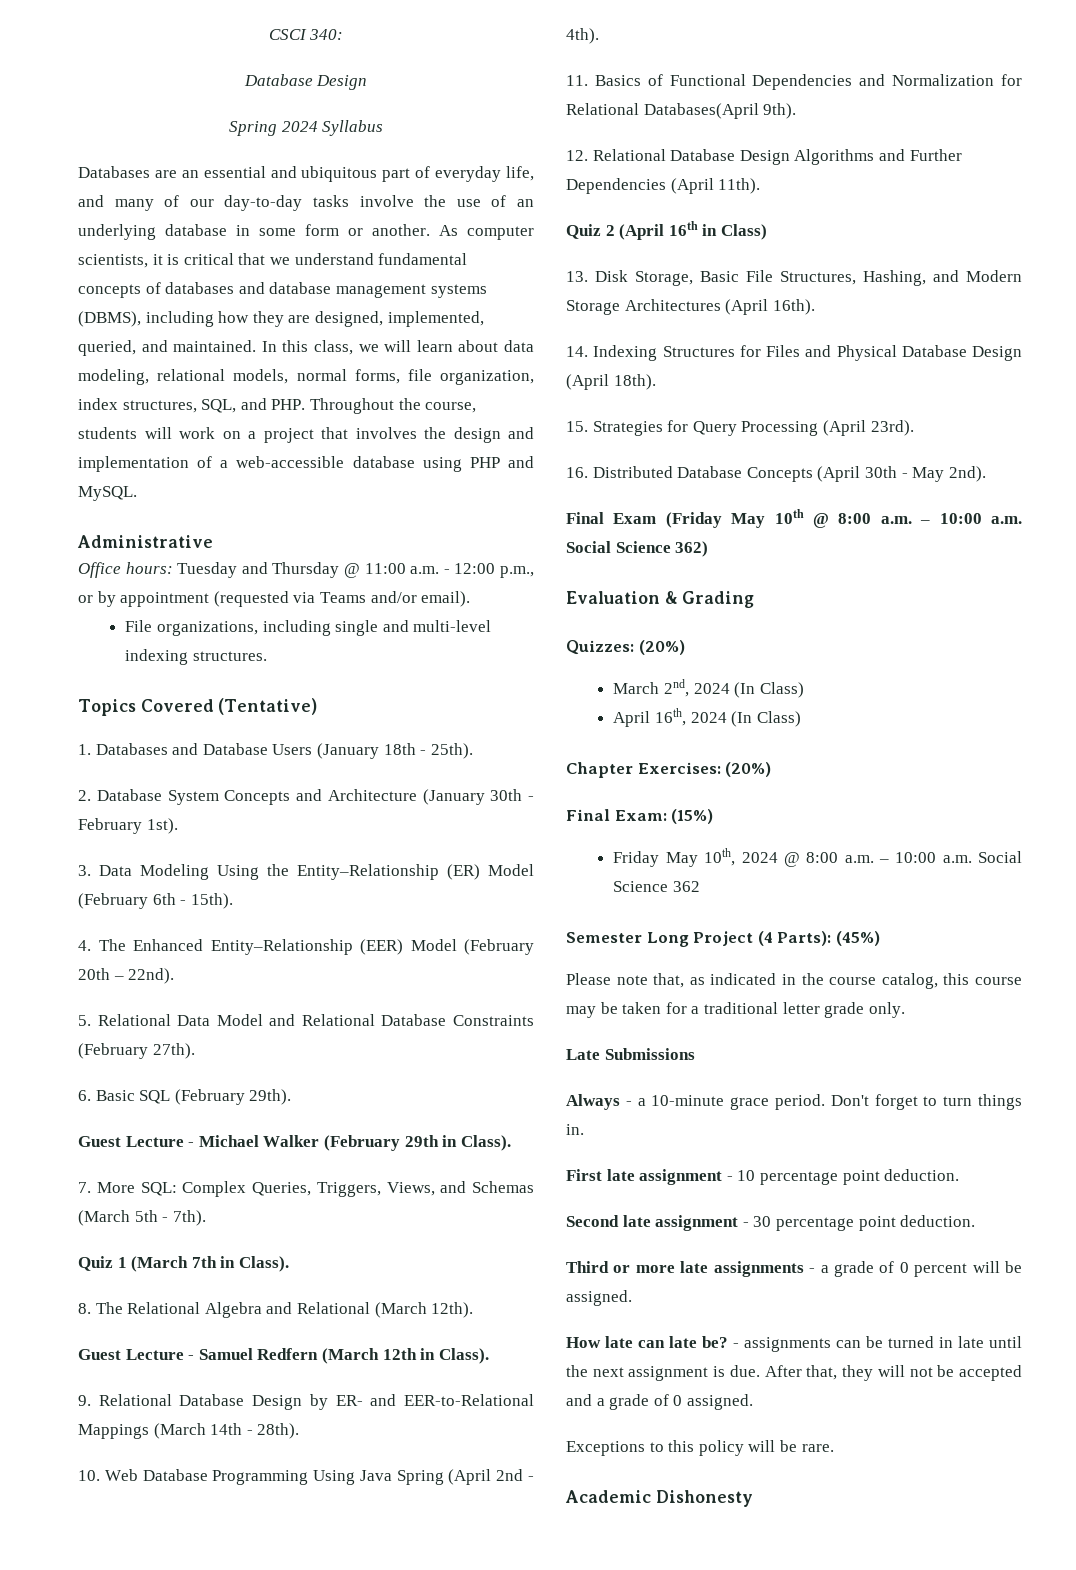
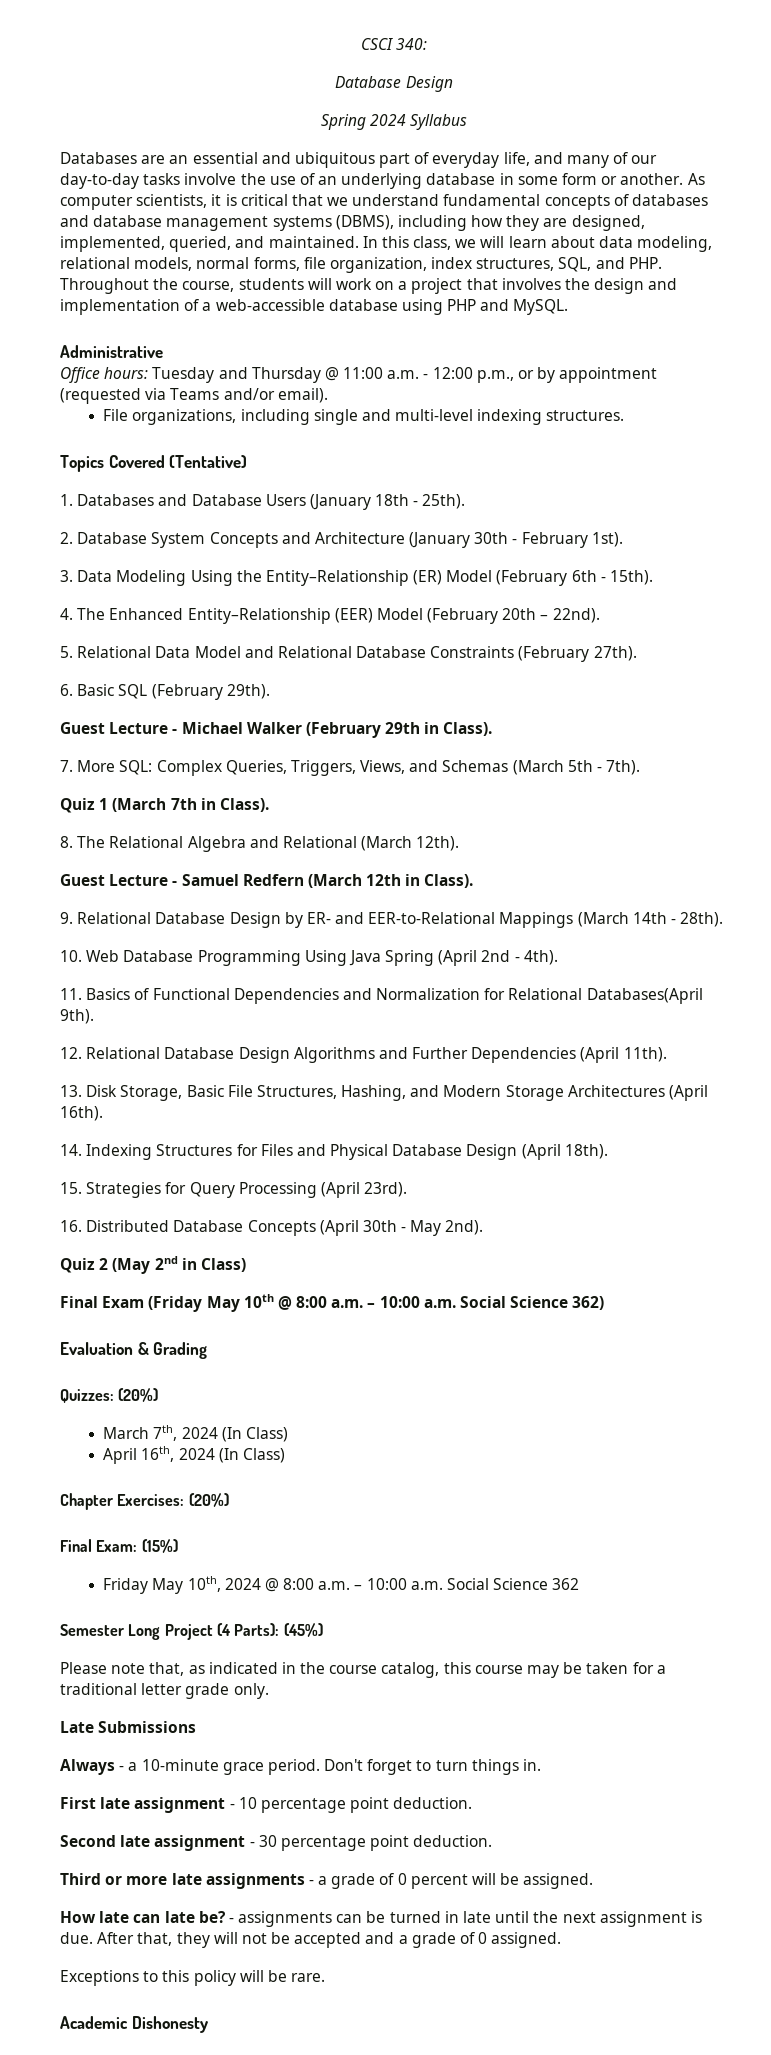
[566,221,767,240] // Quiz 2 (April 16th in Class) -> (667, 1054) none
(986, 474) none -> [60,1256,246,1274] // Quiz 2 (May 2nd in Class)
[664,679,690,697] 2nd, -> [153,1425,178,1441] 7th,

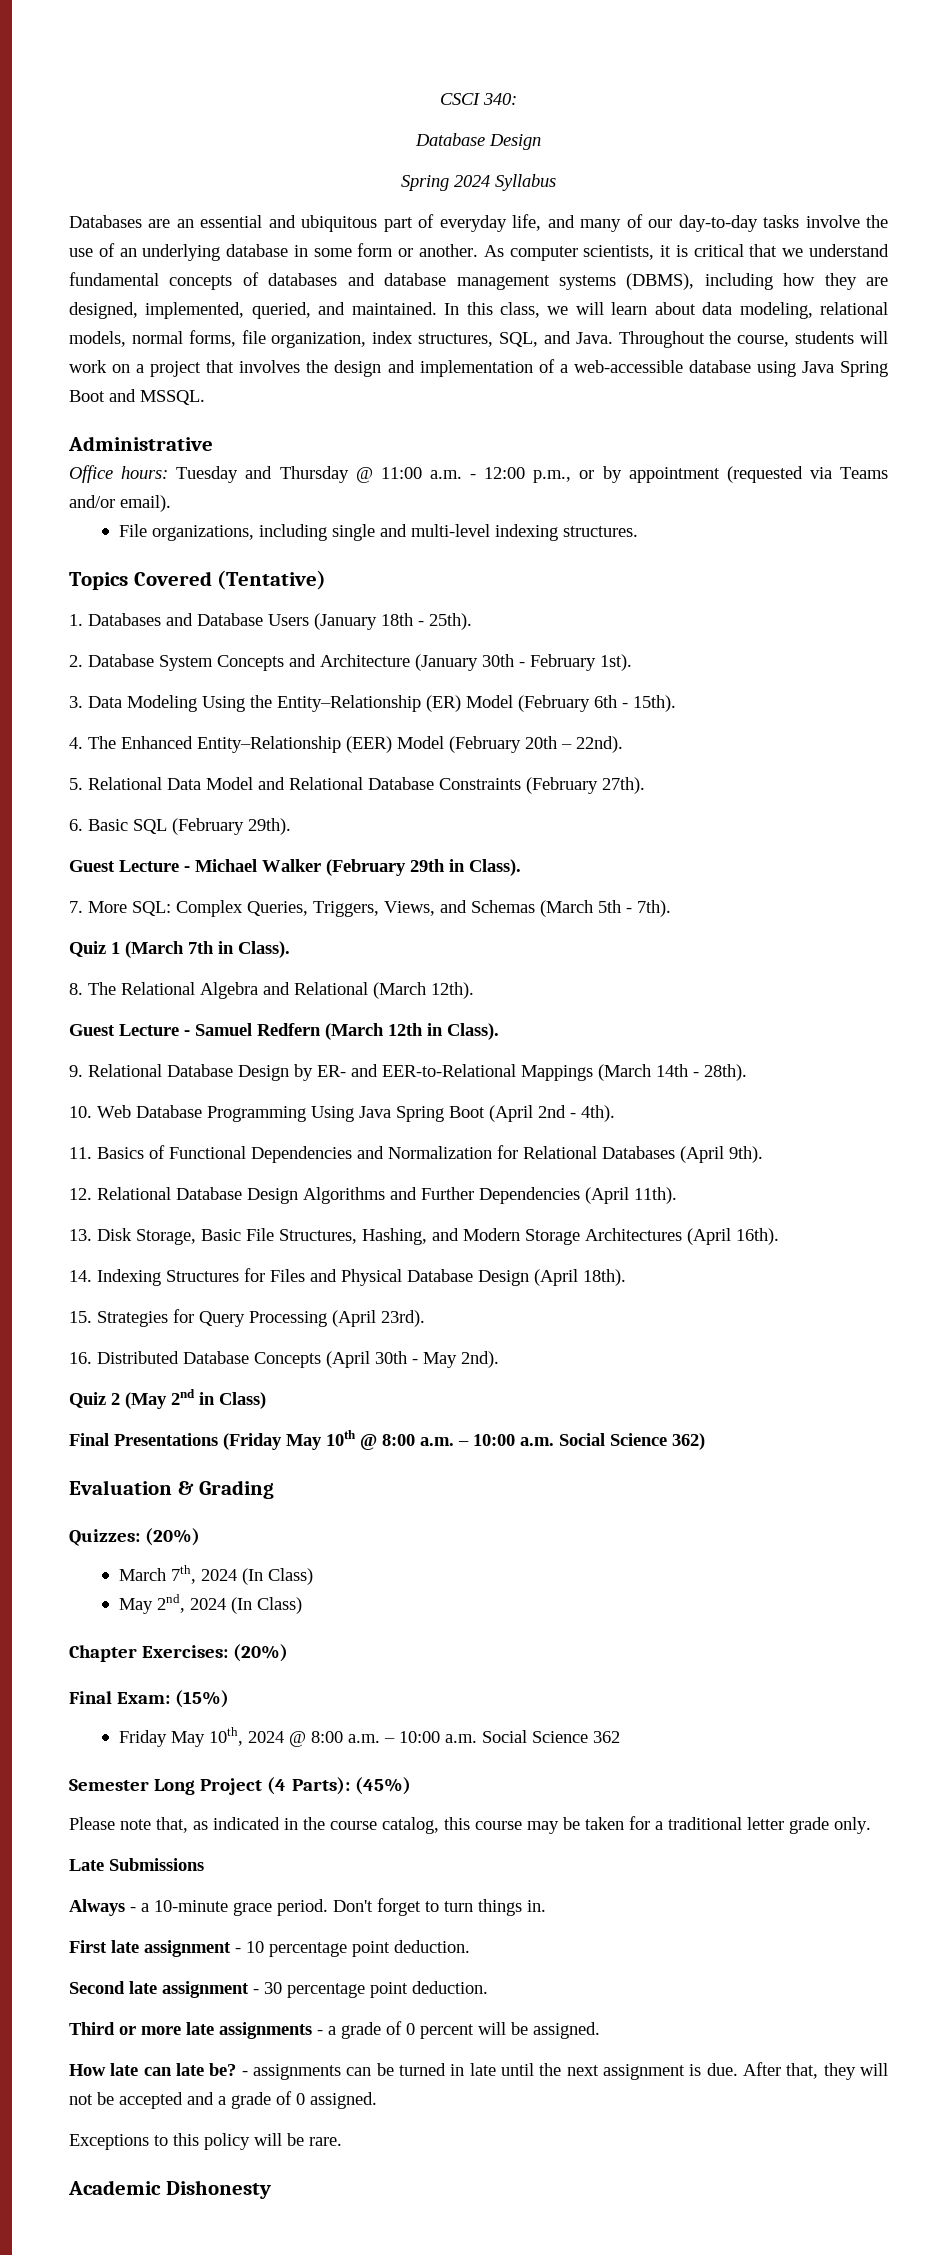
[628,257,662,269] PHP. -> [575,332,613,344] Java.
[447,299,569,315] PHP and MySQL. -> [801,361,888,377] [69,389,205,405] Java Spring Boot and MSSQL.
(435, 958) none -> [449,1106,485,1118] Boot
[586,988,703,1004] Databases(April -> [602,1146,724,1163] Databases (April
[102,1296,145,1308] Exam -> [114,1433,218,1446] Presentations
[103,1446,175,1464] April 16th, -> [118,1594,185,1614] May 2nd,

